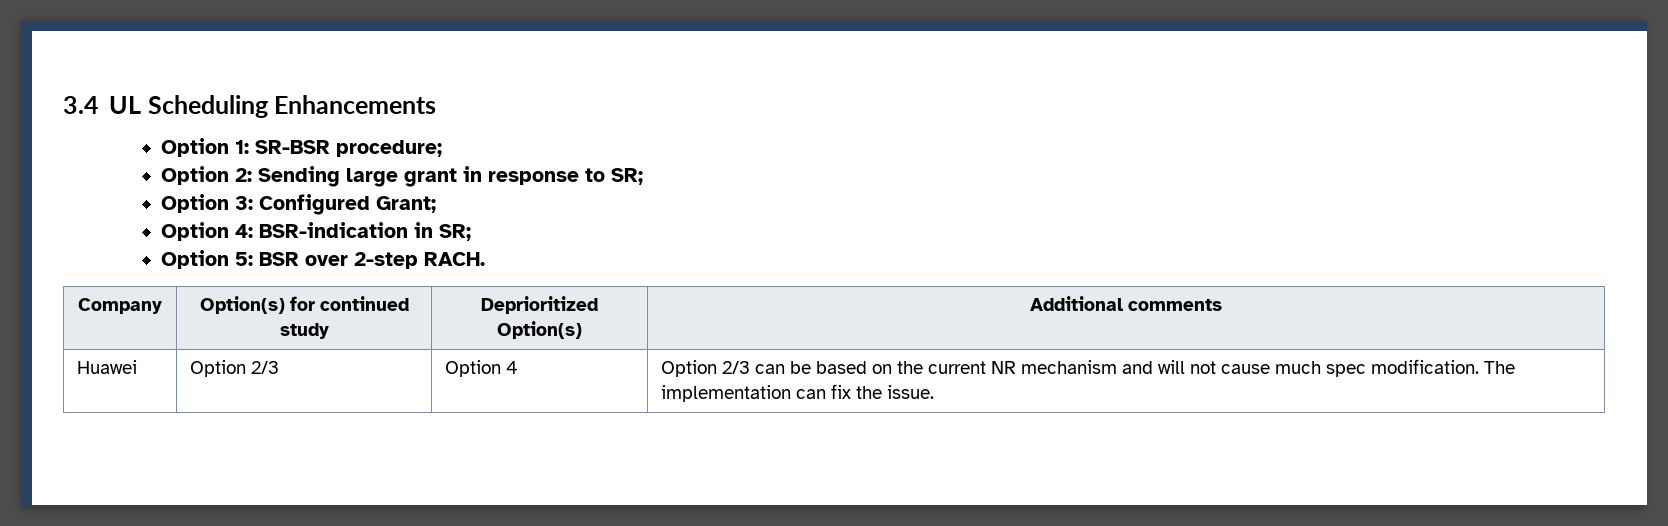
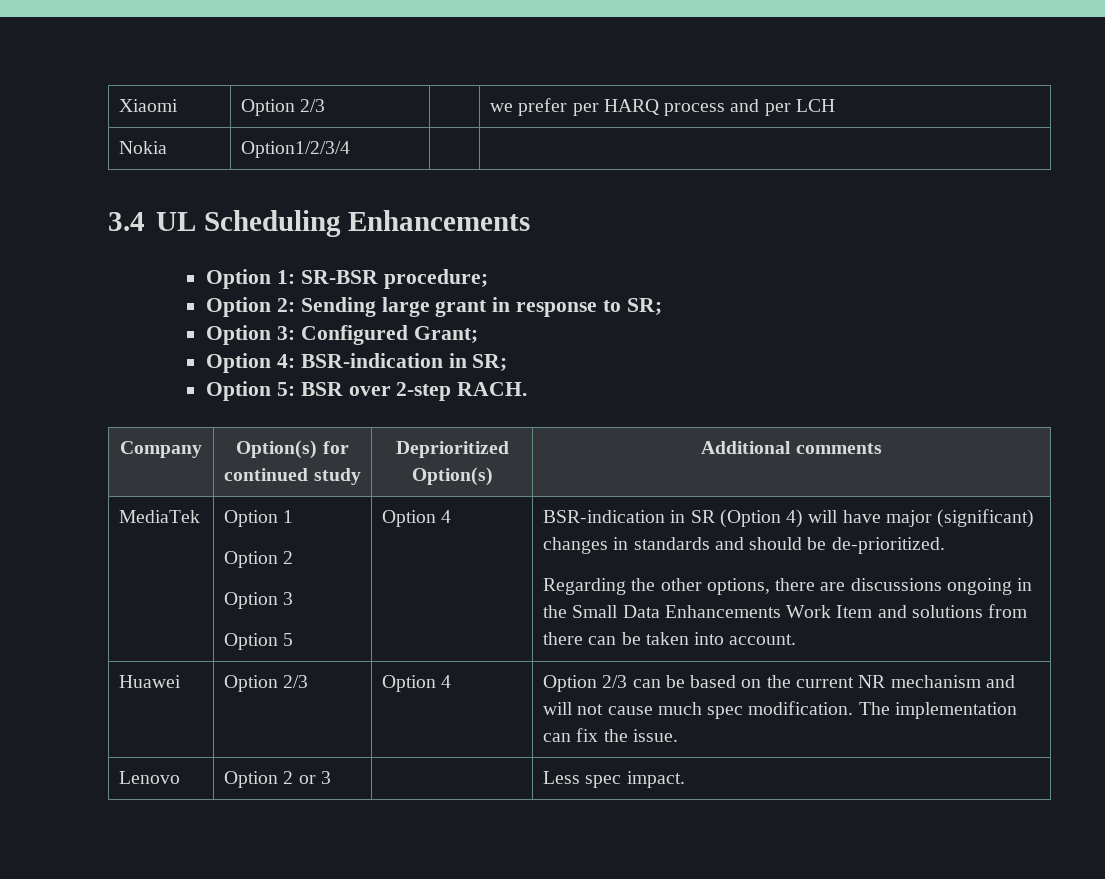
(63, 105) none -> [119,99,179,112] [241,99,326,116] [490,98,836,116] [119,141,168,154] [241,141,351,158] Xiaomi | Option 2/3 | | we prefer per HARQ process and per LCH // Nokia | Option1/2/3/4 | | //
(1222, 305) none -> [119,510,201,523] [224,510,294,527] [224,551,294,568] [224,592,294,609] [224,633,294,650] [382,510,452,527] [543,509,1035,528] [543,537,945,554] [543,578,1033,595] [543,604,1028,618] [543,632,797,645] // MediaTek | Option 1 // Option 2 // Option 3 // Option 5 | Option 4 | BSR-indication in SR (Option 4) will have major (significant) changes in standards and should be de-prioritized. // Regarding the other options, there are discussions ongoing in the Small Data Enhancements Work Item and solutions from there can be taken into account.
(935, 392) none -> [119,771,181,784] [224,771,331,788] [543,771,685,788] // Lenovo | Option 2 or 3 | | Less spec impact.

